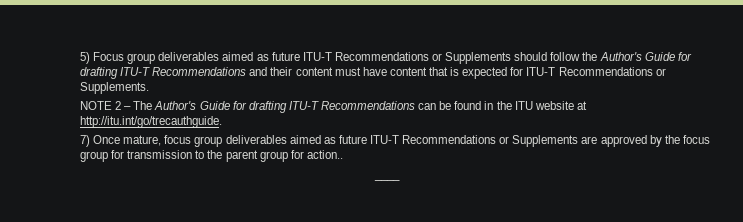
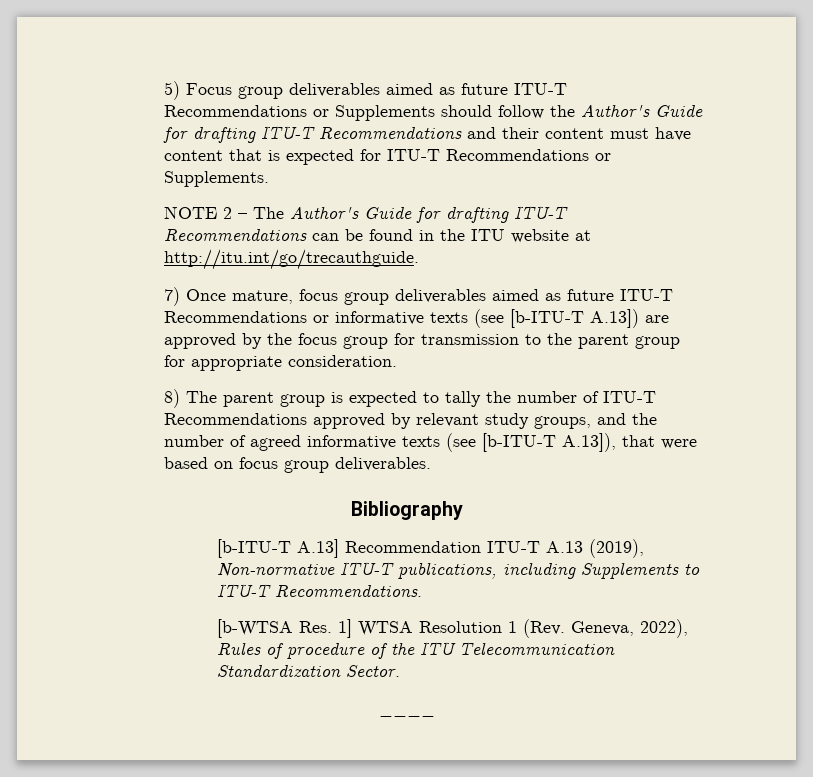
[512,135,579,147] Supplements -> [334,309,639,328] informative texts (see [b-ITU-T A.13])
[306,150,343,159] action.. -> [190,355,397,371] [163,389,656,408] [163,413,657,429] [163,433,697,452] [163,457,431,473] [350,501,463,520] [216,539,644,558] [216,562,700,579] [216,584,422,597] [216,619,688,638] [216,642,615,659] [216,664,400,677] appropriate consideration. // 8) The parent group is expected to tally the number of ITU-T Recommendations approved by relevant study groups, and the number of agreed informative texts (see [b-ITU-T A.13]), that were based on focus group deliverables. // Bibliography // [b-ITU-T A.13] Recommendation ITU-T A.13 (2019), Non-normative ITU-T publications, including Supplements to ITU-T Recommendations. // [b-WTSA Res. 1] WTSA Resolution 1 (Rev. Geneva, 2022), Rules of procedure of the ITU Telecommunication Standardization Sector.

